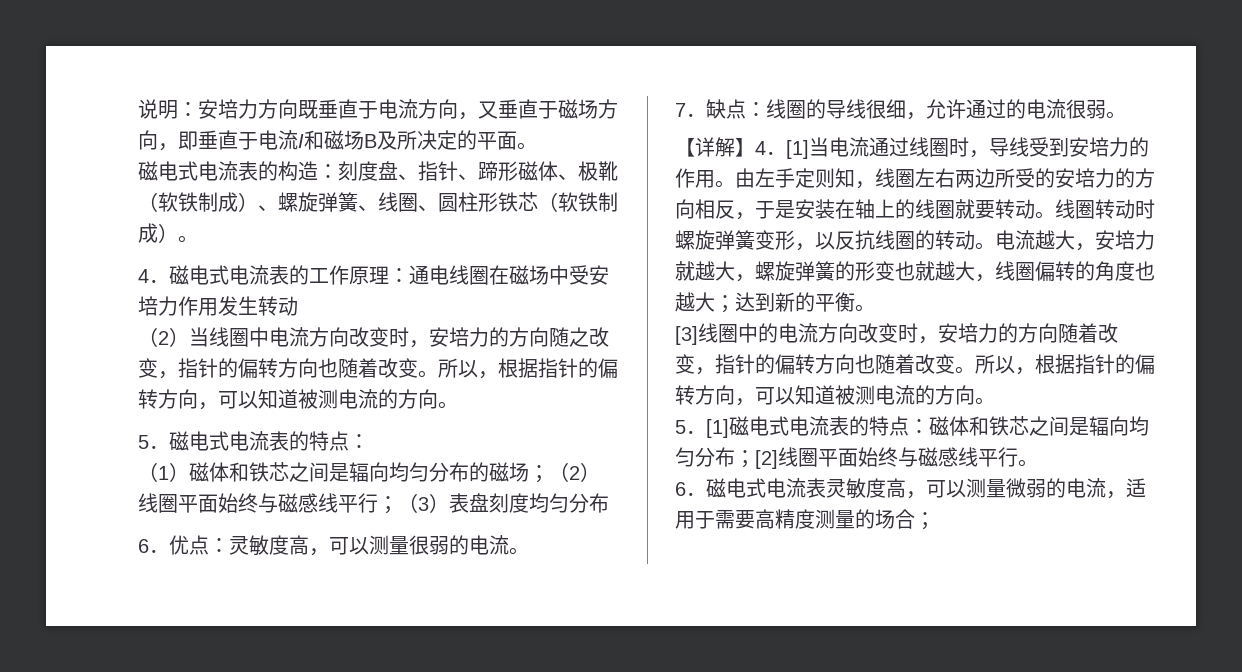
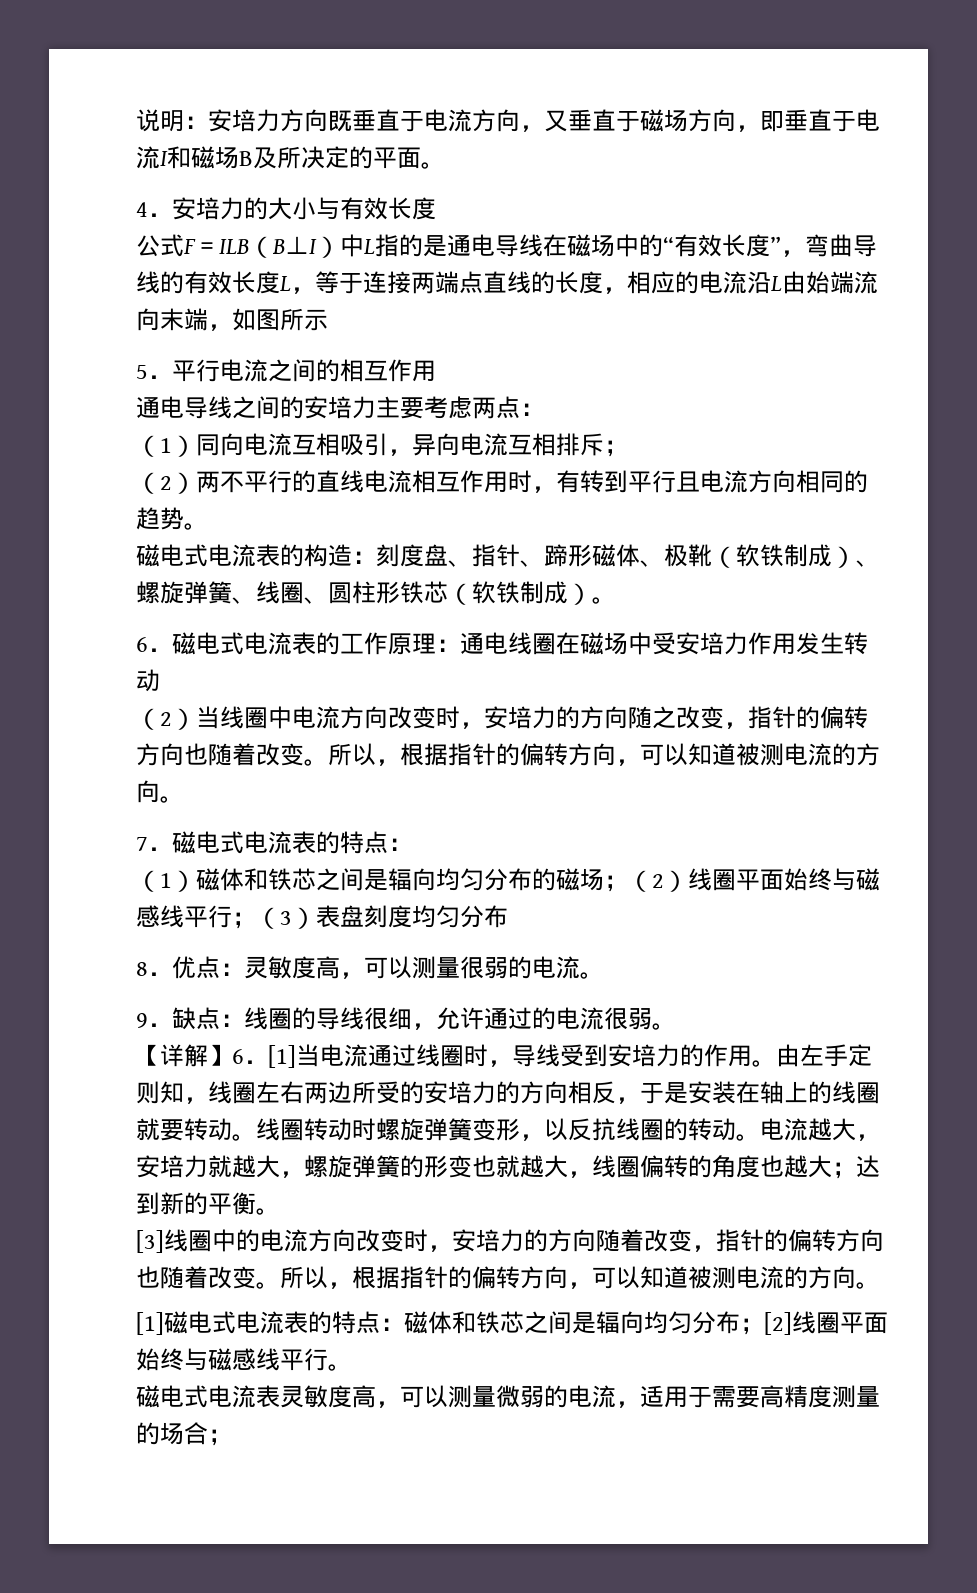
(537, 146) none -> [136,197,436,220] [136,234,877,258] [136,271,878,294] [136,308,328,331] [136,359,436,382] [136,396,544,419] [136,433,628,457] [136,470,868,494] [136,507,208,530] // 4．安培力的大小与有效长度 // 公式F＝ILB（B⊥I）中L指的是通电导线在磁场中的“有效长度”，弯曲导线的有效长度L，等于连接两端点直线的长度，相应的电流沿L由始端流向末端，如图所示 // 5．平行电流之间的相互作用 // 通电导线之间的安培力主要考虑两点： // （1）同向电流互相吸引，异向电流互相排斥； // （2）两不平行的直线电流相互作用时，有转到平行且电流方向相同的趋势。
[138,269,149,283] 4 -> [136,637,148,652] 6
[138,435,149,449] 5 -> [136,837,148,851] 7
[138,539,149,553] 6 -> [136,962,148,976] 8
[675,103,686,117] 7 -> [136,1013,148,1028] 9
[755,141,766,155] 4 -> [232,1049,244,1064] 6
[675,420,706,434] 5． -> (880, 1285) none
[675,482,706,496] 6． -> (352, 1367) none

